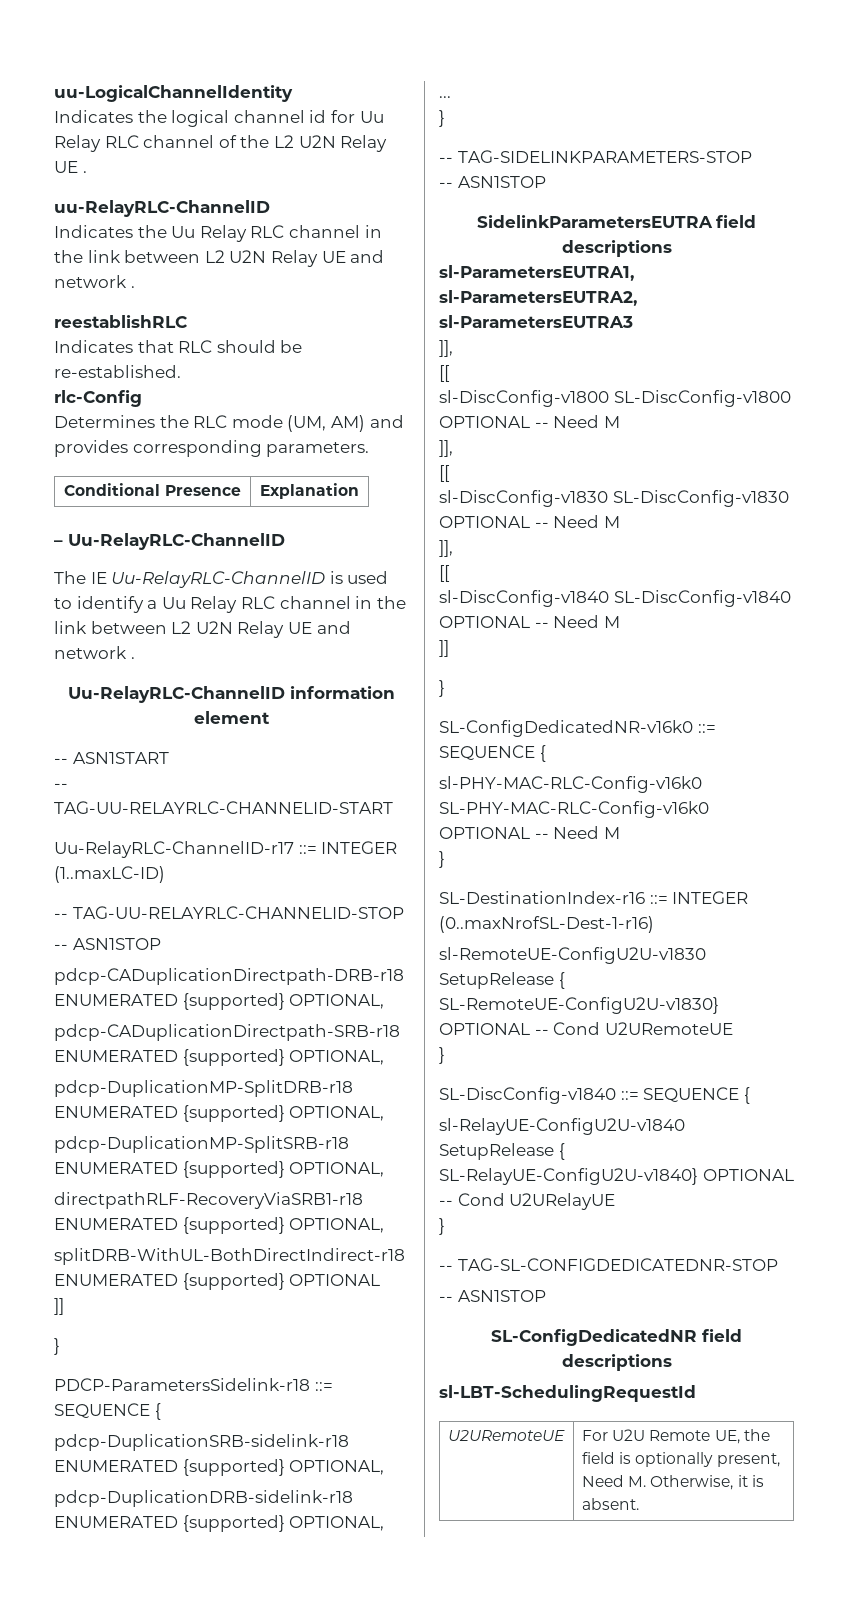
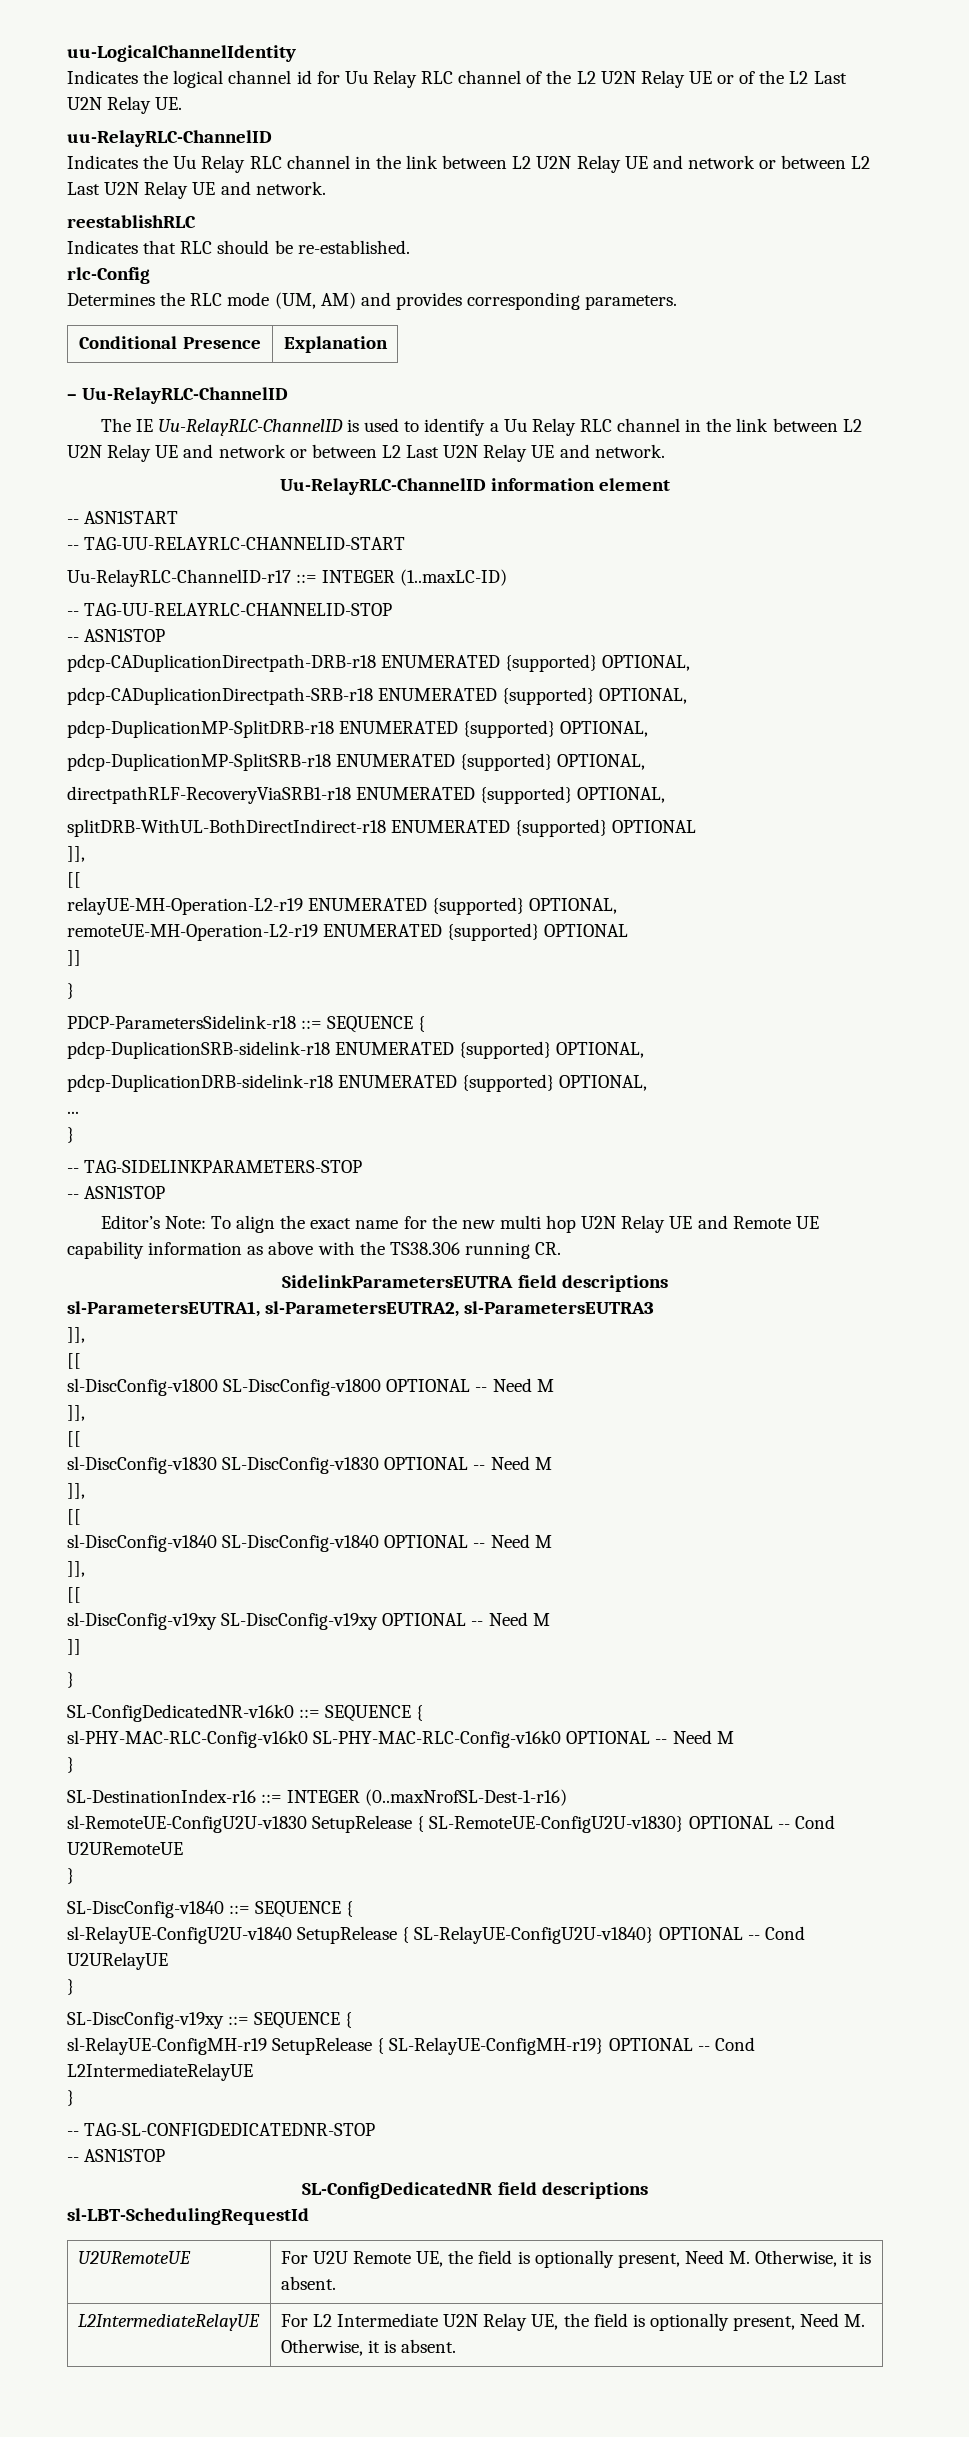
[82,171,87,173] . -> [717,70,847,84] [67,96,183,114] or of the L2 Last U2N Relay UE.
[130,286,135,288] . -> [759,155,871,169] [67,181,326,199] or between L2 Last U2N Relay UE and network.
[130,657,135,659] . -> [289,444,665,462] or between L2 Last U2N Relay UE and network.
(381, 1280) none -> [67,846,85,862] [67,872,81,888] [67,897,618,915] [67,923,629,941] // ]], // [[ // relayUE-MH-Operation-L2-r19 ENUMERATED {supported} OPTIONAL, // remoteUE-MH-Operation-L2-r19 ENUMERATED {supported} OPTIONAL
(546, 182) none -> [100,1215,819,1233] [67,1241,562,1259] // Editor’s Note: To align the exact name for the new multi hop U2N Relay UE and Remote UE capability information as above with the TS38.306 running CR.
(620, 622) none -> [67,1561,85,1577] [67,1587,81,1603] [67,1612,550,1630] // ]], // [[ // sl-DiscConfig-v19xy SL-DiscConfig-v19xy OPTIONAL -- Need M
(445, 1226) none -> [67,2012,353,2029] [67,2037,755,2055] [67,2063,253,2081] [67,2090,74,2106] // SL-DiscConfig-v19xy ::= SEQUENCE { // sl-RelayUE-ConfigMH-r19 SetupRelease { SL-RelayUE-ConfigMH-r19} OPTIONAL -- Cond L2IntermediateRelayUE // }
(639, 1504) none -> [77,2314,260,2331] [280,2313,866,2331] [280,2339,457,2356] // L2IntermediateRelayUE | For L2 Intermediate U2N Relay UE, the field is optionally present, Need M. Otherwise, it is absent.

